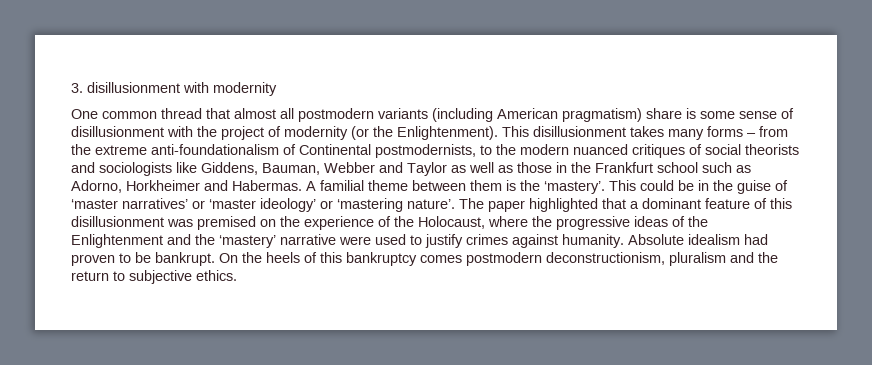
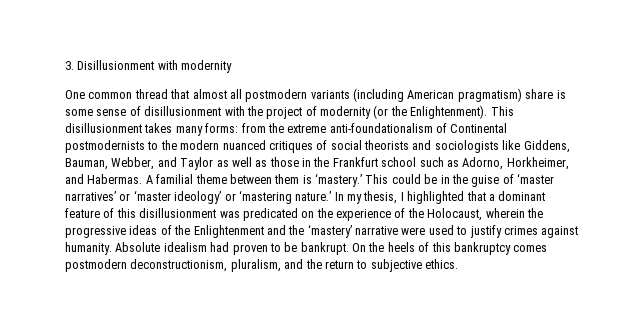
[87,82,180,93] disillusionment -> [77,60,155,70] Disillusionment
[707,126,756,137] forms – -> [205,123,239,133] forms:
[375,144,476,158] postmodernists, -> [65,140,145,153] postmodernists
[324,162,375,173] Webber -> [111,157,155,170] Webber,
[126,180,200,191] Horkheimer -> [506,157,569,170] Horkheimer,
[520,180,605,194] the ‘mastery’. -> [315,173,362,187] ‘mastery.’
[407,198,525,212] nature’. The paper -> [295,191,404,204] nature.’ In my thesis, I
[197,216,256,230] premised -> [242,208,298,221] predicated
[488,216,528,227] where -> [485,208,525,218] wherein
[669,252,726,266] pluralism -> [230,259,281,272] pluralism,

